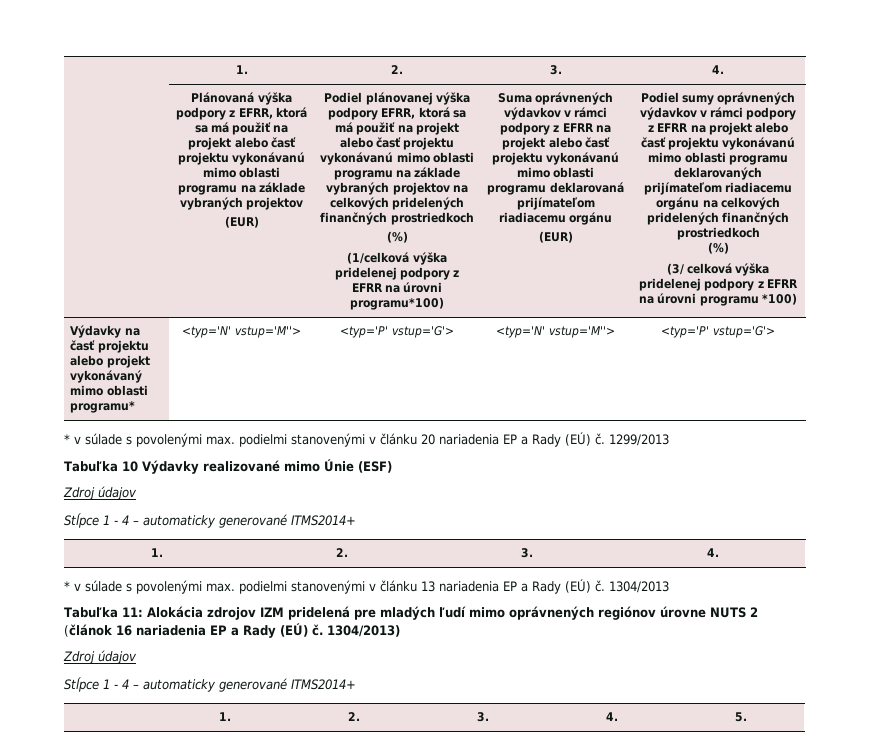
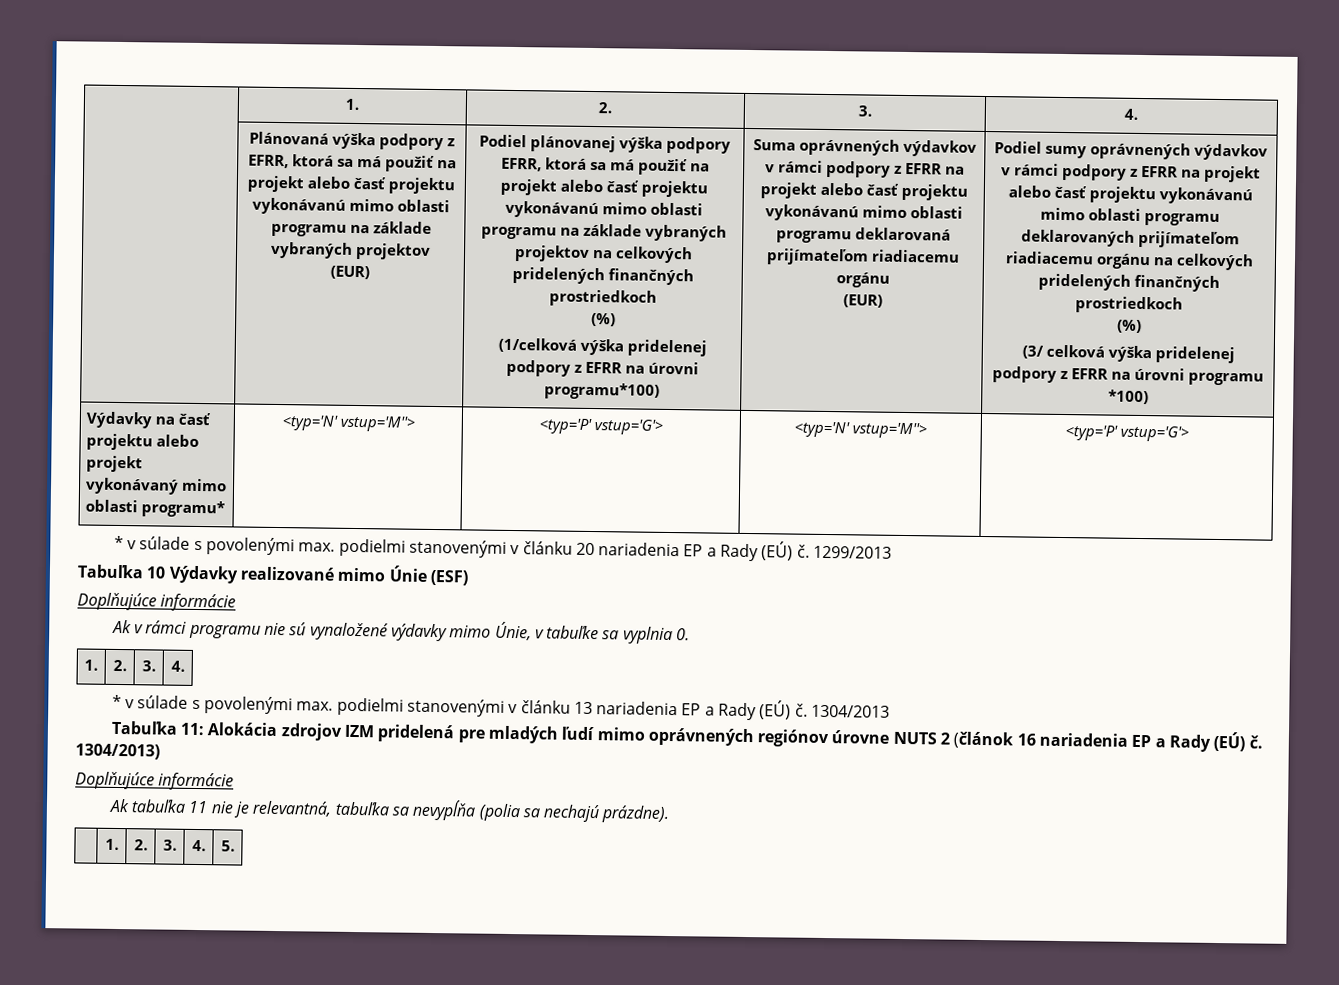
[63,486,137,500] [64,513,356,528] Zdroj údajov // Stĺpce 1 - 4 – automaticky generované ITMS2014+ -> [77,592,237,612] [111,619,691,645] Doplňujúce informácie // Ak v rámci programu nie sú vynaložené výdavky mimo Únie, v tabuľke sa vyplnia 0.
[63,650,137,664] [64,677,356,692] Zdroj údajov // Stĺpce 1 - 4 – automaticky generované ITMS2014+ -> [75,771,235,791] [108,798,671,824] Doplňujúce informácie // Ak tabuľka 11 nie je relevantná, tabuľka sa nevypĺňa (polia sa nechajú prázdne).

